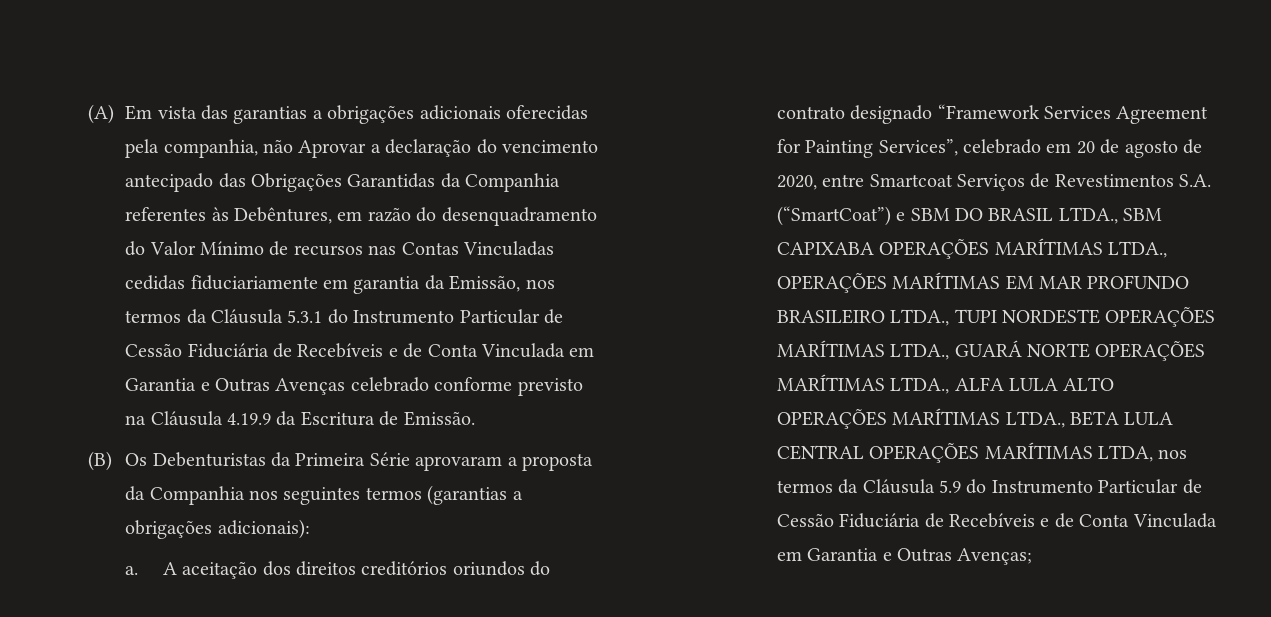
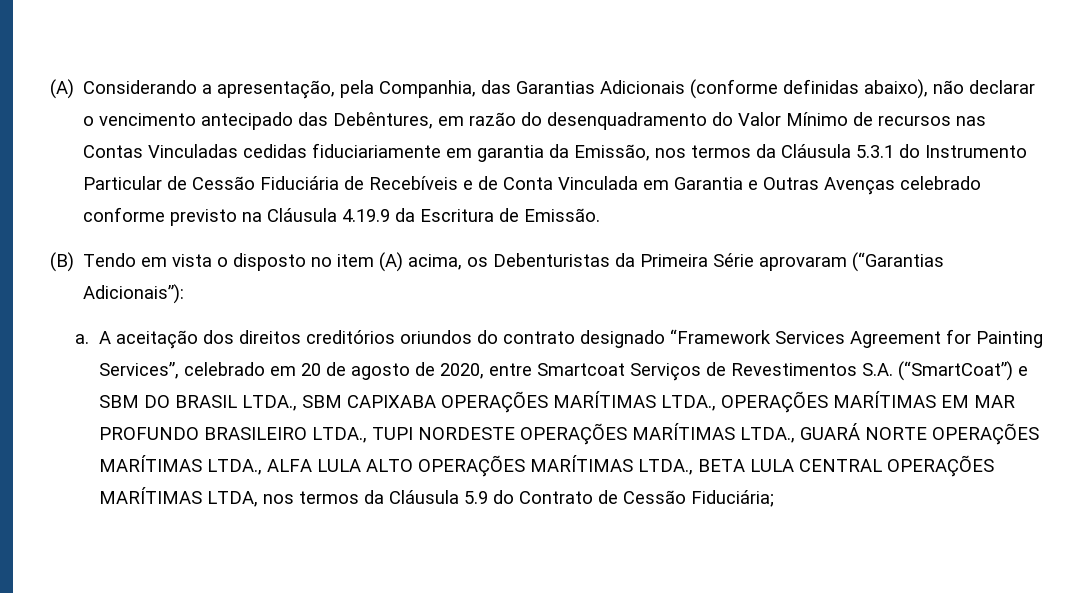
[87,104,589,124] [125,139,599,158] [125,173,561,192] [125,207,229,221] (A) Em vista das garantias a obrigações adicionais oferecidas pela companhia, não Aprovar a declaração do vencimento antecipado das Obrigações Garantidas da Companhia referentes às -> [49,79,1036,99] [83,112,329,130] (A) Considerando a apresentação, pela Companhia, das Garantias Adicionais (conforme definidas abaixo), não declarar o vencimento antecipado das
[125,453,148,466] Os -> [83,252,489,272] Tendo em vista o disposto no item (A) acima, os
[507,453,594,471] [125,485,523,505] [125,519,310,539] a proposta da Companhia nos seguintes termos (garantias a obrigações adicionais): -> [852,252,945,272] [83,284,185,304] (“Garantias Adicionais”):
[991,479,1202,494] [776,513,1217,528] [776,548,1033,565] Instrumento Particular de Cessão Fiduciária de Recebíveis e de Conta Vinculada em Garantia e Outras Avenças; -> [519,490,775,507] Contrato de Cessão Fiduciária;

